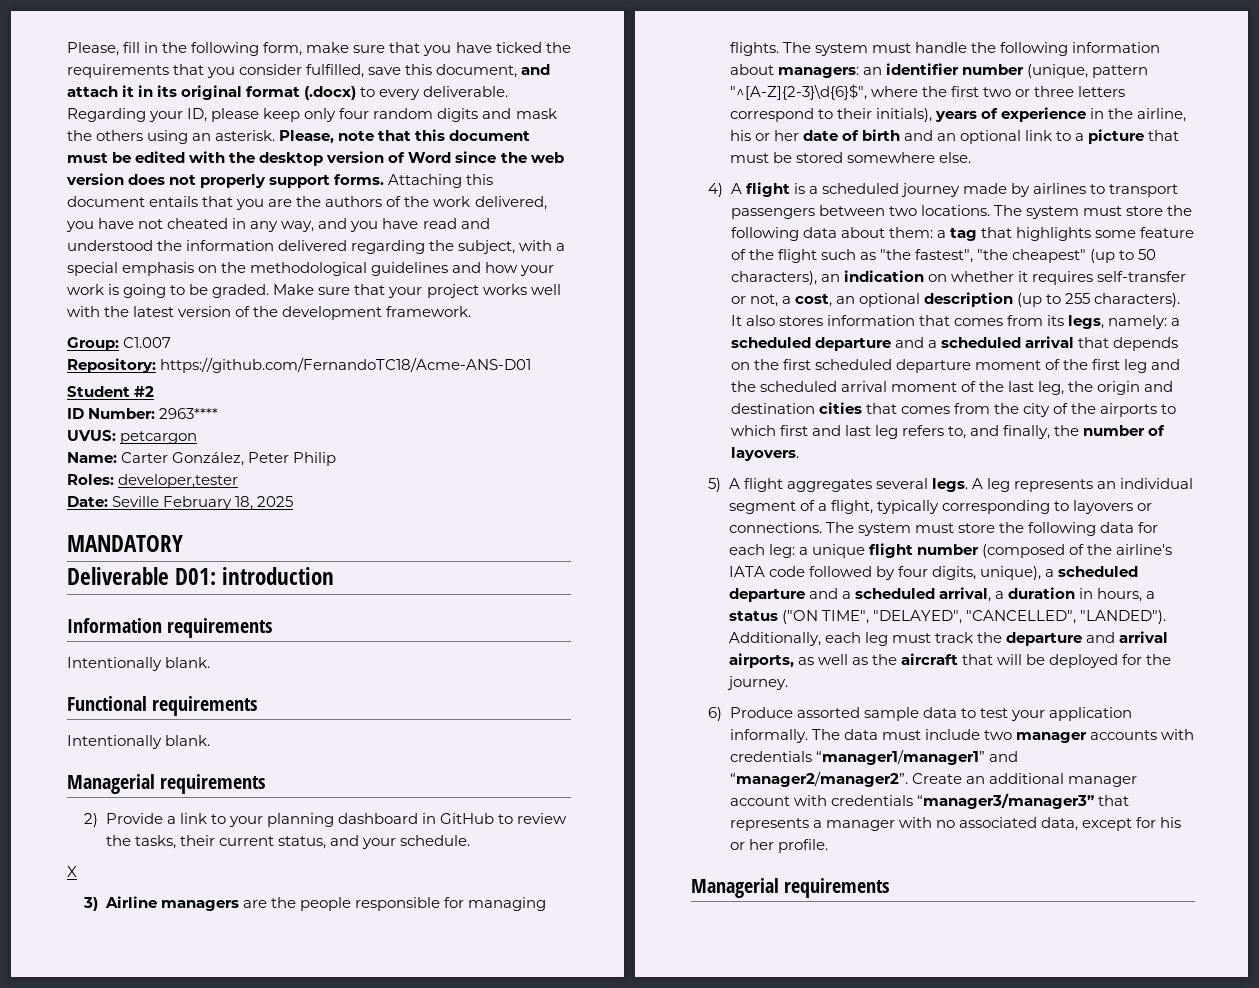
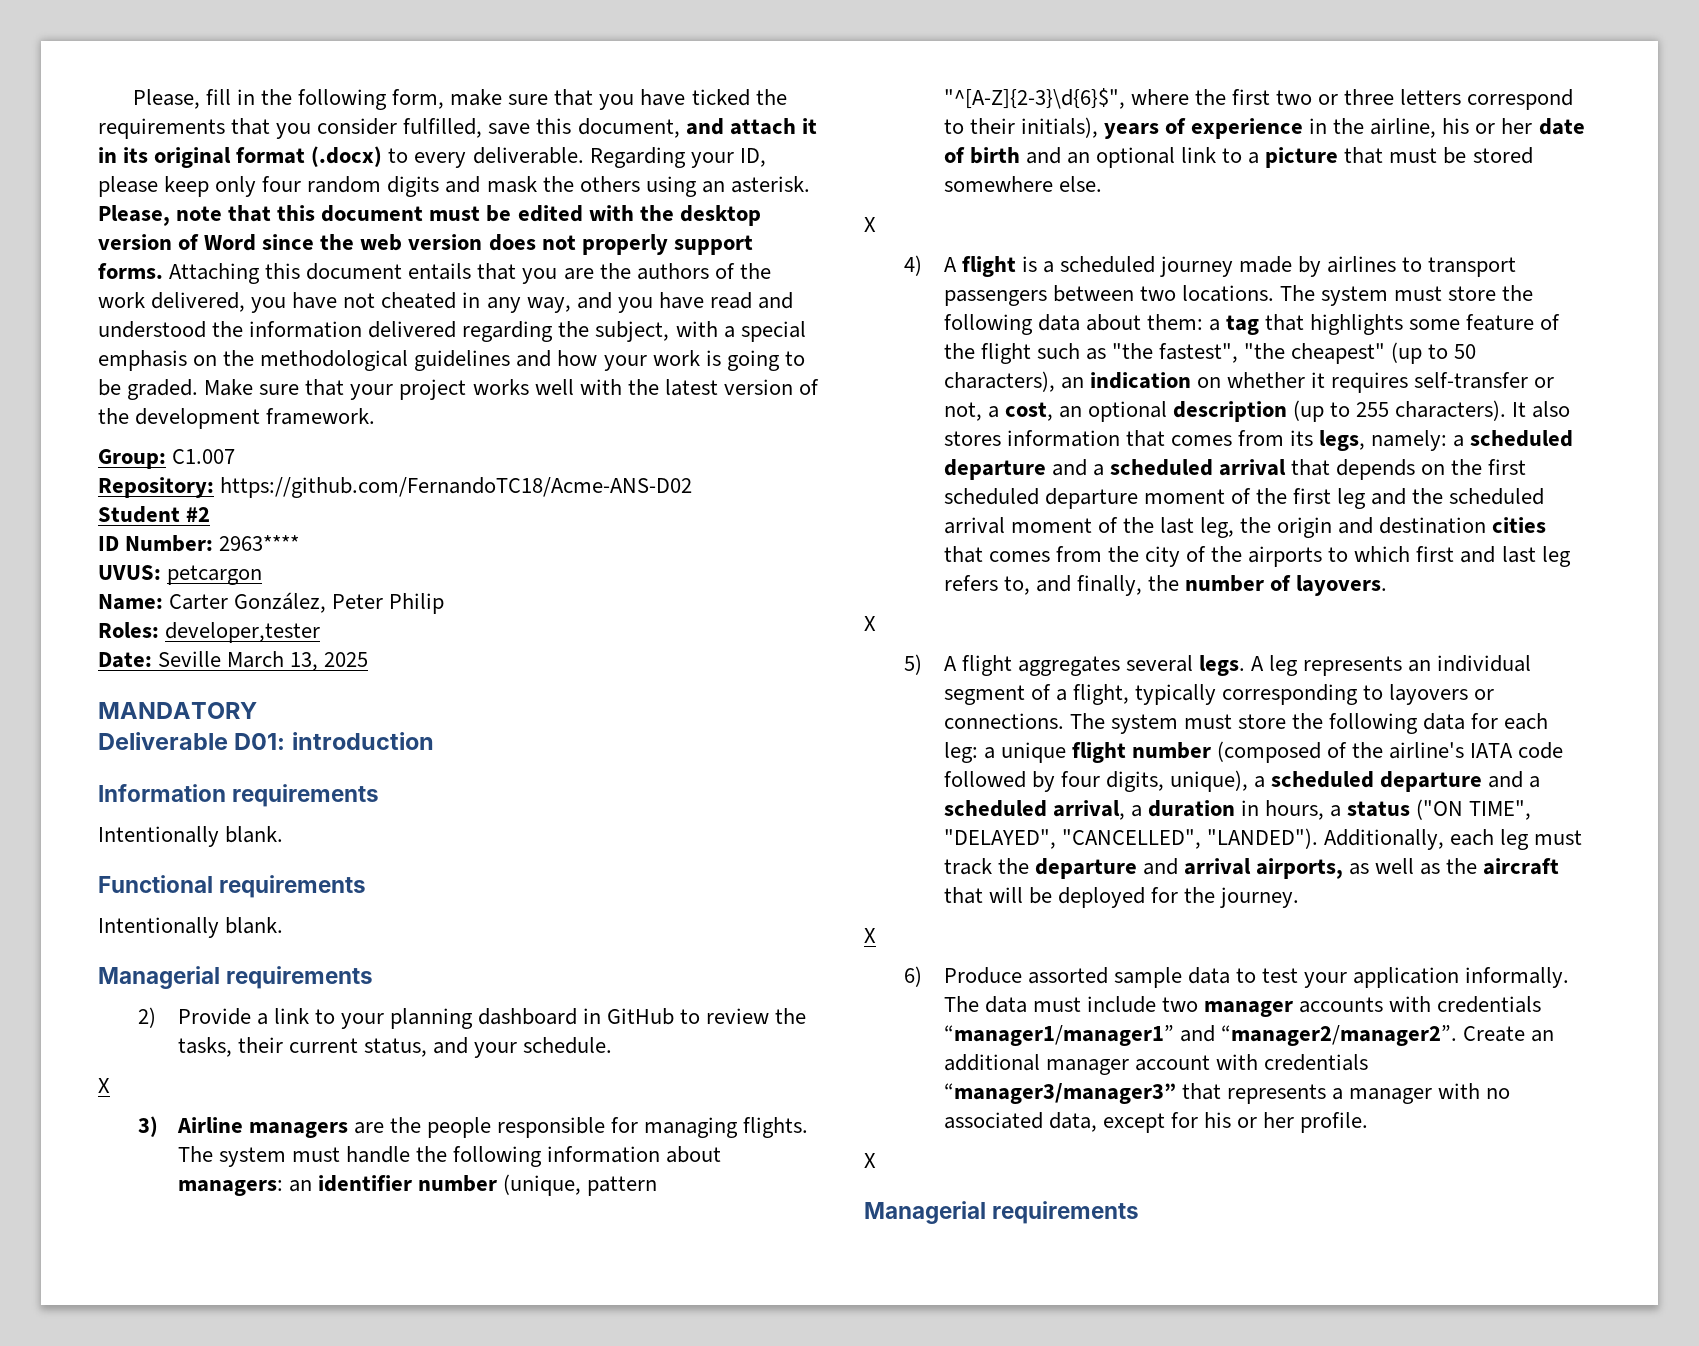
[160,357,532,373] https://github.com/FernandoTC18/Acme-ANS-D01 -> [220,477,693,498] https://github.com/FernandoTC18/Acme-ANS-D02
[163,496,254,510] February 18, -> [227,651,319,671] March 13,
(971, 157) none -> [864,217,876,232] // X
(799, 454) none -> [864,616,876,631] // X
(788, 683) none -> [864,928,876,943] // X
(828, 846) none -> [864,1153,876,1168] // X

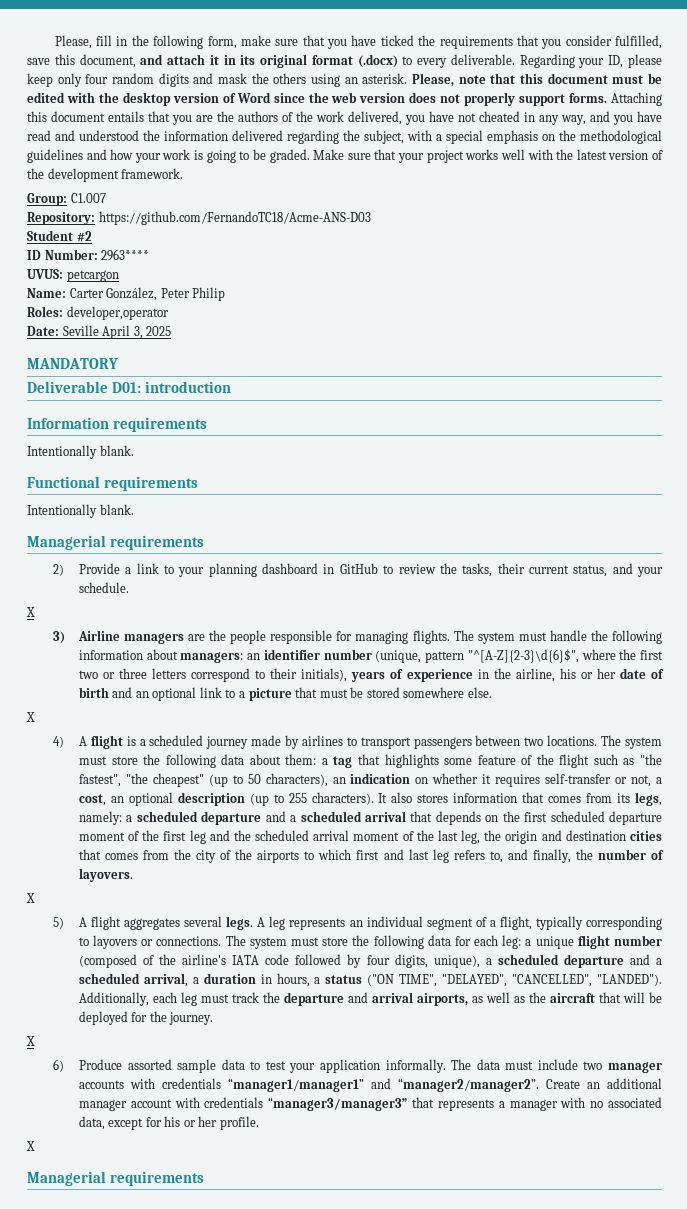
[220,477,693,498] https://github.com/FernandoTC18/Acme-ANS-D02 -> [98,211,371,225] https://github.com/FernandoTC18/Acme-ANS-D03
[165,622,321,643] developer,tester -> [66,306,169,320] developer,operator
[227,651,319,671] March 13, -> [102,325,143,339] April 3,

